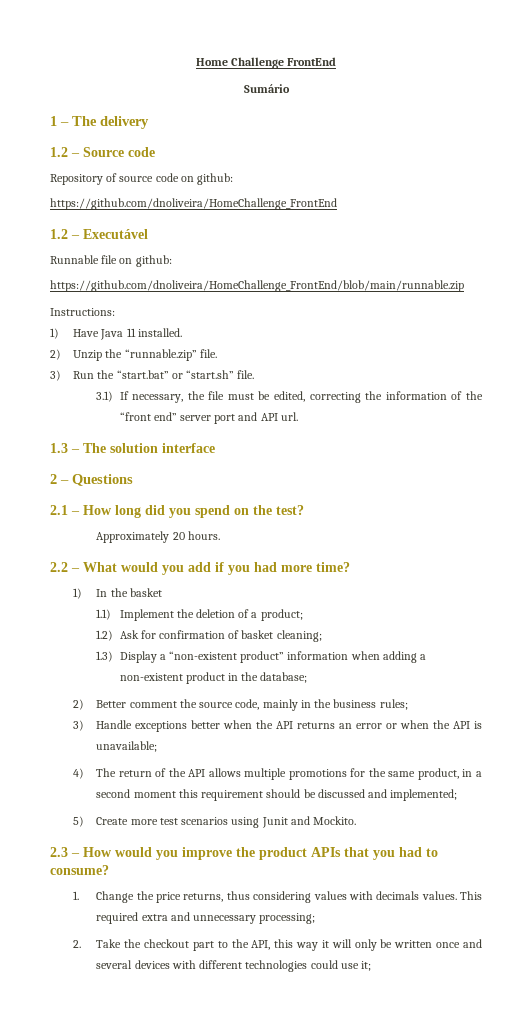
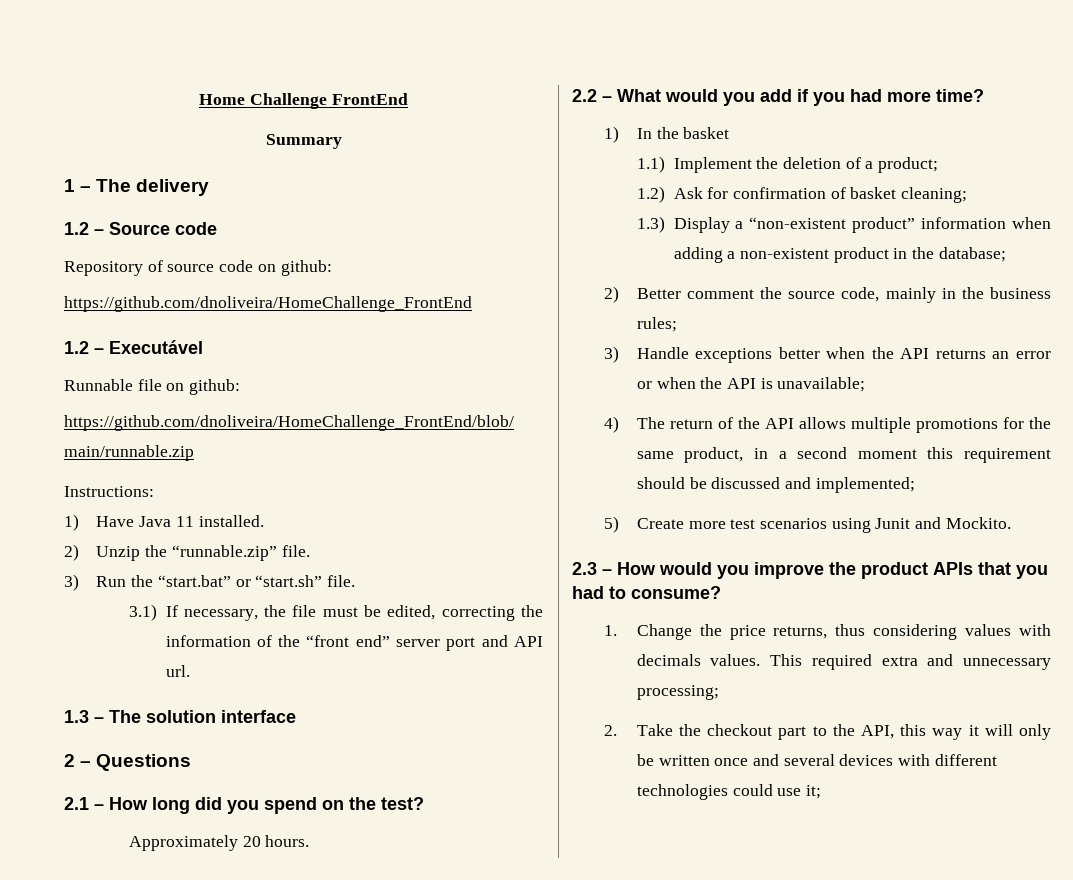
[243,84,290,93] Sumário -> [265,134,342,149] Summary

